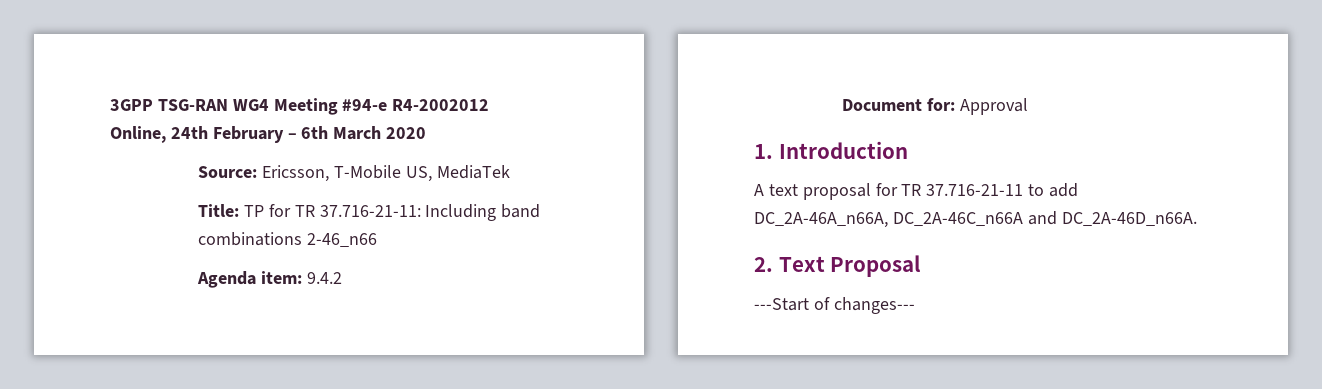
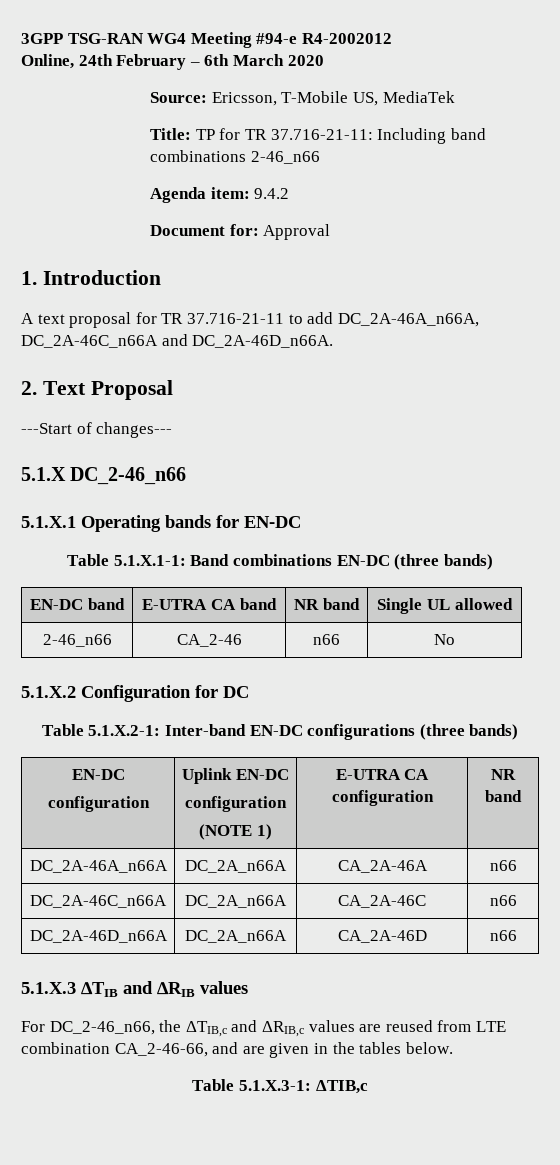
(915, 305) none -> [21,467,187,485] [21,515,301,532] [67,554,493,570] [30,598,125,610] [142,598,277,610] [294,598,360,610] [377,598,513,614] [42,634,112,647] [176,634,242,647] [313,634,340,645] [434,634,455,645] [21,685,249,702] [41,724,519,740] [71,769,125,780] [47,796,150,812] [182,768,289,784] [185,796,287,812] [199,824,272,840] [335,769,430,780] [331,790,434,806] [491,769,516,780] [485,790,522,802] [29,860,168,873] [185,860,287,873] [337,860,428,873] [489,860,517,871] [29,895,167,908] [185,895,287,908] [338,895,426,908] [489,895,517,906] [29,930,168,943] [185,930,287,943] [337,930,427,943] [489,930,517,941] [21,981,248,997] [21,1020,506,1037] [21,1042,453,1058] [192,1079,368,1094] // 5.1.X DC_2-46_n66 // 5.1.X.1 Operating bands for EN-DC // Table 5.1.X.1-1: Band combinations EN-DC (three bands) // EN-DC band | E-UTRA CA band | NR band | Single UL allowed // 2-46_n66 | CA_2-46 | n66 | No // 5.1.X.2 Configuration for DC // Table 5.1.X.2-1: Inter-band EN-DC configurations (three bands) // EN-DC // configuration | Uplink EN-DC // configuration // (NOTE 1) | E-UTRA CA configuration | NR band // DC_2A-46A_n66A | DC_2A_n66A | CA_2A-46A | n66 // DC_2A-46C_n66A | DC_2A_n66A | CA_2A-46C | n66 // DC_2A-46D_n66A | DC_2A_n66A | CA_2A-46D | n66 // 5.1.X.3 ∆TIB and ∆RIB values // For DC_2-46_n66, the ΔTIB,c and ΔRIB,c values are reused from LTE combination CA_2-46-66, and are given in the tables below. // Table 5.1.X.3-1: ΔTIB,c

